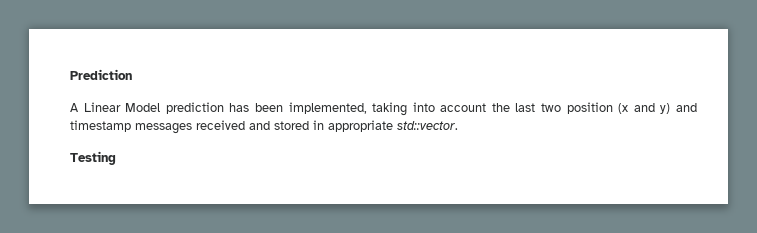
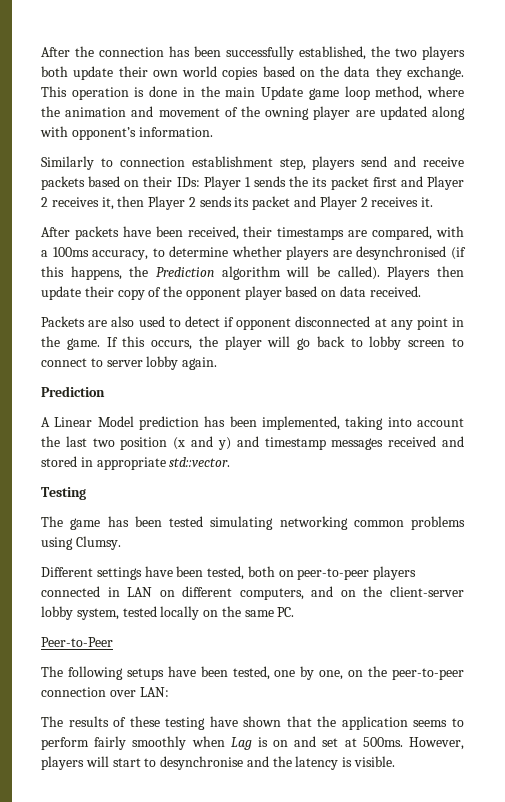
(70, 74) none -> [41,46,465,60] [41,66,464,80] [41,86,464,100] [41,106,465,120] [40,126,213,140] [41,156,464,170] [41,176,464,190] [41,196,434,210] [41,226,465,240] [41,246,466,260] [41,266,465,280] [41,286,421,300] [41,316,465,330] [41,336,465,350] [41,356,218,370] After the connection has been successfully established, the two players both update their own world copies based on the data they exchange. This operation is done in the main Update game loop method, where the animation and movement of the owning player are updated along with opponent’s information. // Similarly to connection establishment step, players send and receive packets based on their IDs: Player 1 sends the its packet first and Player 2 receives it, then Player 2 sends its packet and Player 2 receives it. // After packets have been received, their timestamps are compared, with a 100ms accuracy, to determine whether players are desynchronised (if this happens, the Prediction algorithm will be called). Players then update their copy of the opponent player based on data received. // Packets are also used to detect if opponent disconnected at any point in the game. If this occurs, the player will go back to lobby screen to connect to server lobby again. //
(116, 158) none -> [41,516,465,530] [41,536,121,550] [41,566,417,580] [41,586,464,600] [41,606,295,620] [41,637,113,647] [41,666,464,680] [41,687,169,697] [41,716,464,730] [41,736,465,750] [41,756,396,770] // The game has been tested simulating networking common problems using Clumsy. // Different settings have been tested, both on peer-to-peer players connected in LAN on different computers, and on the client-server lobby system, tested locally on the same PC. // Peer-to-Peer // The following setups have been tested, one by one, on the peer-to-peer connection over LAN: // The results of these testing have shown that the application seems to perform fairly smoothly when Lag is on and set at 500ms. However, players will start to desynchronise and the latency is visible.

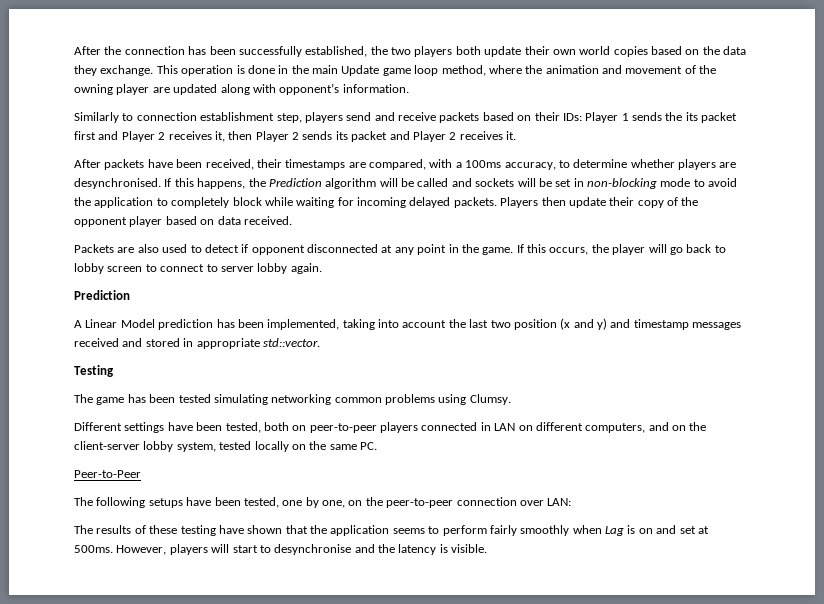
[356,246,466,260] desynchronised (if -> [74,178,172,189] desynchronised. If
[337,266,380,280] called). -> [417,178,738,189] [74,197,497,208] called and sockets will be set in non-blocking mode to avoid the application to completely block while waiting for incoming delayed packets.

